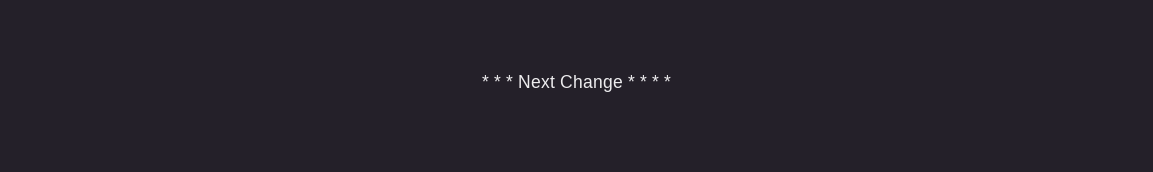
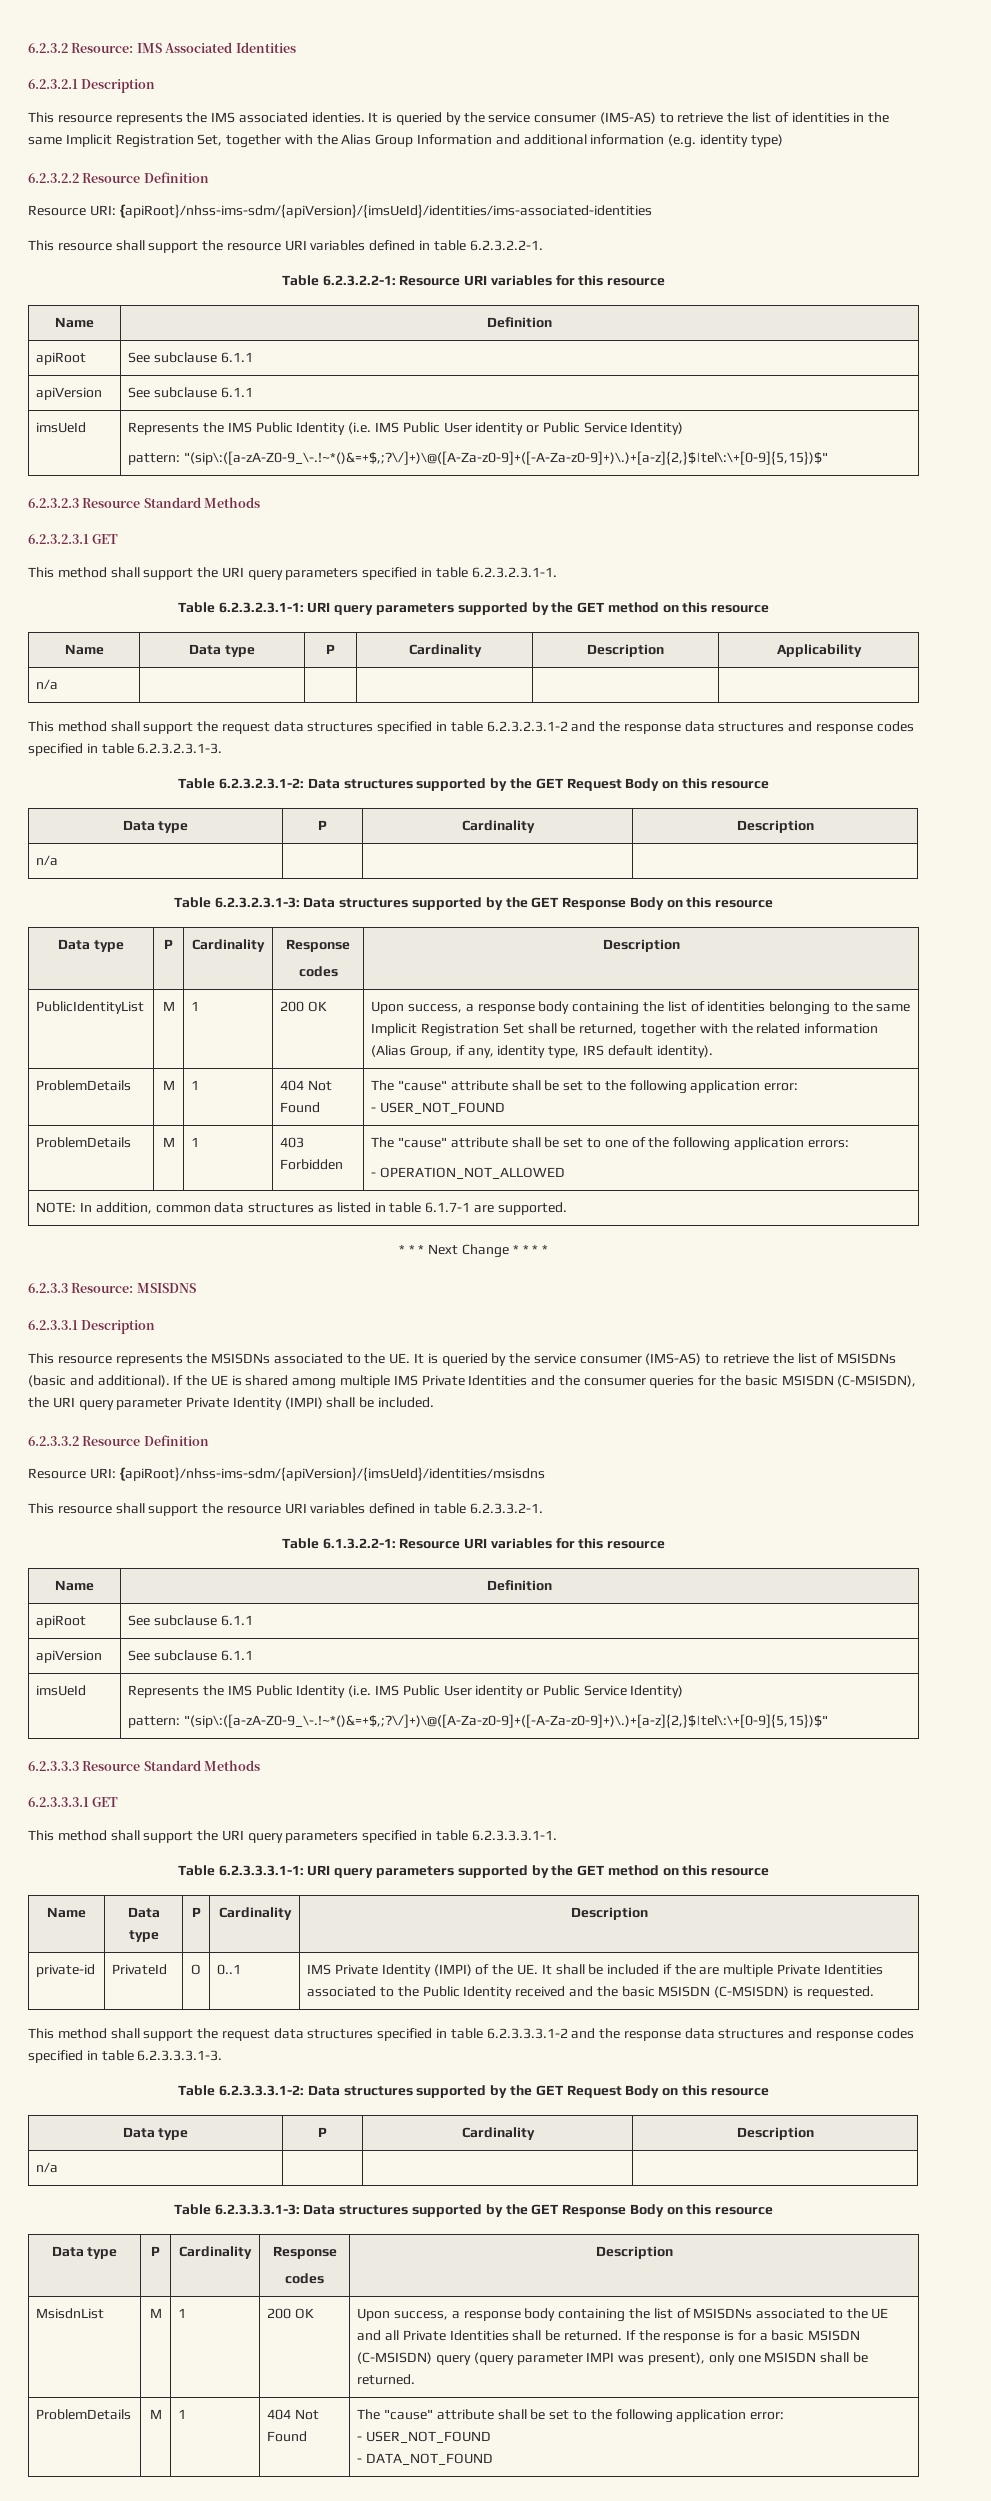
(482, 81) none -> [28,42,296,53] [28,79,156,93] [28,112,890,125] [28,134,783,148] [28,172,209,183] [28,204,652,218] [28,240,543,253] [281,275,666,286] [55,317,94,328] [487,317,552,328] [36,352,87,365] [128,352,253,363] [36,387,103,400] [128,387,253,398] [36,422,87,433] [128,422,684,435] [128,451,829,465] [28,497,261,508] [28,534,119,544] [28,567,557,580] [177,602,770,615] [64,644,104,655] [189,644,255,657] [326,644,335,654] [408,644,482,657] [587,644,664,657] [776,644,862,657] [36,679,59,690] [28,721,914,734] [28,743,223,756] [178,778,769,791] [122,820,189,833] [318,820,327,830] [461,820,535,833] [736,820,814,833] [36,855,59,866] [173,897,774,910] [58,939,124,952] [164,939,173,949] [192,939,265,952] [286,939,350,952] [298,966,338,977] [602,939,680,952] [36,1001,145,1014] [162,1001,175,1011] [191,1001,200,1011] [280,1001,328,1012] [371,1001,911,1015] [371,1023,879,1037] [371,1045,713,1058] [36,1080,132,1091] [162,1080,175,1090] [191,1080,200,1090] [280,1080,333,1091] [280,1102,321,1113] [371,1080,799,1094] [371,1102,506,1114] [36,1137,132,1148] [162,1137,175,1147] [191,1137,200,1147] [280,1137,305,1148] [280,1159,344,1170] [371,1137,849,1151] [371,1167,566,1179] [36,1202,567,1215] 6.2.3.2 Resource: IMS Associated Identities // 6.2.3.2.1 Description // This resource represents the IMS associated identies. It is queried by the service consumer (IMS-AS) to retrieve the list of identities in the same Implicit Registration Set, together with the Alias Group Information and additional information (e.g. identity type) // 6.2.3.2.2 Resource Definition // Resource URI: {apiRoot}/nhss-ims-sdm/{apiVersion}/{imsUeId}/identities/ims-associated-identities // This resource shall support the resource URI variables defined in table 6.2.3.2.2-1. // Table 6.2.3.2.2-1: Resource URI variables for this resource // Name | Definition // apiRoot | See subclause 6.1.1 // apiVersion | See subclause 6.1.1 // imsUeId | Represents the IMS Public Identity (i.e. IMS Public User identity or Public Service Identity) // pattern: "(sip\:([a-zA-Z0-9_\-.!~*()&=+$,;?\/]+)\@([A-Za-z0-9]+([-A-Za-z0-9]+)\.)+[a-z]{2,}$|tel\:\+[0-9]{5,15})$" // 6.2.3.2.3 Resource Standard Methods // 6.2.3.2.3.1 GET // This method shall support the URI query parameters specified in table 6.2.3.2.3.1-1. // Table 6.2.3.2.3.1-1: URI query parameters supported by the GET method on this resource // Name | Data type | P | Cardinality | Description | Applicability // n/a | | | | | // This method shall support the request data structures specified in table 6.2.3.2.3.1-2 and the response data structures and response codes specified in table 6.2.3.2.3.1-3. // Table 6.2.3.2.3.1-2: Data structures supported by the GET Request Body on this resource // Data type | P | Cardinality | Description // n/a | | | // Table 6.2.3.2.3.1-3: Data structures supported by the GET Response Body on this resource // Data type | P | Cardinality | Response // codes | Description // PublicIdentityList | M | 1 | 200 OK | Upon success, a response body containing the list of identities belonging to the same Implicit Registration Set shall be returned, together with the related information (Alias Group, if any, identity type, IRS default identity). // ProblemDetails | M | 1 | 404 Not Found | The "cause" attribute shall be set to the following application error: // - USER_NOT_FOUND // ProblemDetails | M | 1 | 403 Forbidden | The "cause" attribute shall be set to one of the following application errors: // - OPERATION_NOT_ALLOWED // NOTE: In addition, common data structures as listed in table 6.1.7-1 are supported. //
(671, 81) none -> [28,1283,196,1293] [28,1320,156,1334] [28,1353,897,1366] [28,1375,917,1389] [28,1397,435,1410] [28,1435,209,1446] [28,1467,545,1481] [28,1503,543,1516] [281,1538,666,1549] [55,1580,94,1591] [487,1580,552,1591] [36,1615,87,1628] [128,1615,253,1626] [36,1650,103,1663] [128,1650,253,1661] [36,1685,87,1696] [128,1685,684,1698] [128,1714,829,1728] [28,1760,261,1771] [28,1797,119,1807] [28,1830,557,1843] [177,1865,770,1878] [47,1907,86,1918] [127,1907,160,1918] [128,1930,159,1942] [191,1907,201,1917] [218,1907,292,1920] [570,1907,648,1920] [36,1964,96,1977] [112,1964,168,1975] [191,1964,201,1975] [217,1964,242,1975] [307,1964,883,1977] [307,1986,874,1999] [28,2028,914,2041] [28,2050,223,2063] [178,2085,769,2098] [122,2127,189,2140] [318,2127,327,2137] [461,2127,535,2140] [736,2127,814,2140] [36,2162,59,2173] [173,2204,774,2217] [51,2246,118,2259] [151,2246,160,2256] [179,2246,252,2259] [272,2246,337,2259] [285,2273,324,2284] [595,2246,673,2259] [36,2308,105,2319] [149,2308,162,2318] [178,2308,187,2318] [267,2308,315,2319] [357,2308,889,2322] [357,2330,861,2343] [357,2352,868,2365] [357,2374,416,2385] [36,2409,132,2420] [149,2409,162,2419] [178,2409,187,2419] [267,2409,320,2420] [267,2431,308,2442] [357,2409,785,2423] [357,2431,492,2443] [357,2453,494,2465] // 6.2.3.3 Resource: MSISDNS // 6.2.3.3.1 Description // This resource represents the MSISDNs associated to the UE. It is queried by the service consumer (IMS-AS) to retrieve the list of MSISDNs (basic and additional). If the UE is shared among multiple IMS Private Identities and the consumer queries for the basic MSISDN (C-MSISDN), the URI query parameter Private Identity (IMPI) shall be included. // 6.2.3.3.2 Resource Definition // Resource URI: {apiRoot}/nhss-ims-sdm/{apiVersion}/{imsUeId}/identities/msisdns // This resource shall support the resource URI variables defined in table 6.2.3.3.2-1. // Table 6.1.3.2.2-1: Resource URI variables for this resource // Name | Definition // apiRoot | See subclause 6.1.1 // apiVersion | See subclause 6.1.1 // imsUeId | Represents the IMS Public Identity (i.e. IMS Public User identity or Public Service Identity) // pattern: "(sip\:([a-zA-Z0-9_\-.!~*()&=+$,;?\/]+)\@([A-Za-z0-9]+([-A-Za-z0-9]+)\.)+[a-z]{2,}$|tel\:\+[0-9]{5,15})$" // 6.2.3.3.3 Resource Standard Methods // 6.2.3.3.3.1 GET // This method shall support the URI query parameters specified in table 6.2.3.3.3.1-1. // Table 6.2.3.3.3.1-1: URI query parameters supported by the GET method on this resource // Name | Data type | P | Cardinality | Description // private-id | PrivateId | O | 0..1 | IMS Private Identity (IMPI) of the UE. It shall be included if the are multiple Private Identities associated to the Public Identity received and the basic MSISDN (C-MSISDN) is requested. // This method shall support the request data structures specified in table 6.2.3.3.3.1-2 and the response data structures and response codes specified in table 6.2.3.3.3.1-3. // Table 6.2.3.3.3.1-2: Data structures supported by the GET Request Body on this resource // Data type | P | Cardinality | Description // n/a | | | // Table 6.2.3.3.3.1-3: Data structures supported by the GET Response Body on this resource // Data type | P | Cardinality | Response // codes | Description // MsisdnList | M | 1 | 200 OK | Upon success, a response body containing the list of MSISDNs associated to the UE and all Private Identities shall be returned. If the response is for a basic MSISDN (C-MSISDN) query (query parameter IMPI was present), only one MSISDN shall be returned. // ProblemDetails | M | 1 | 404 Not Found | The "cause" attribute shall be set to the following application error: // - USER_NOT_FOUND // - DATA_NOT_FOUND

